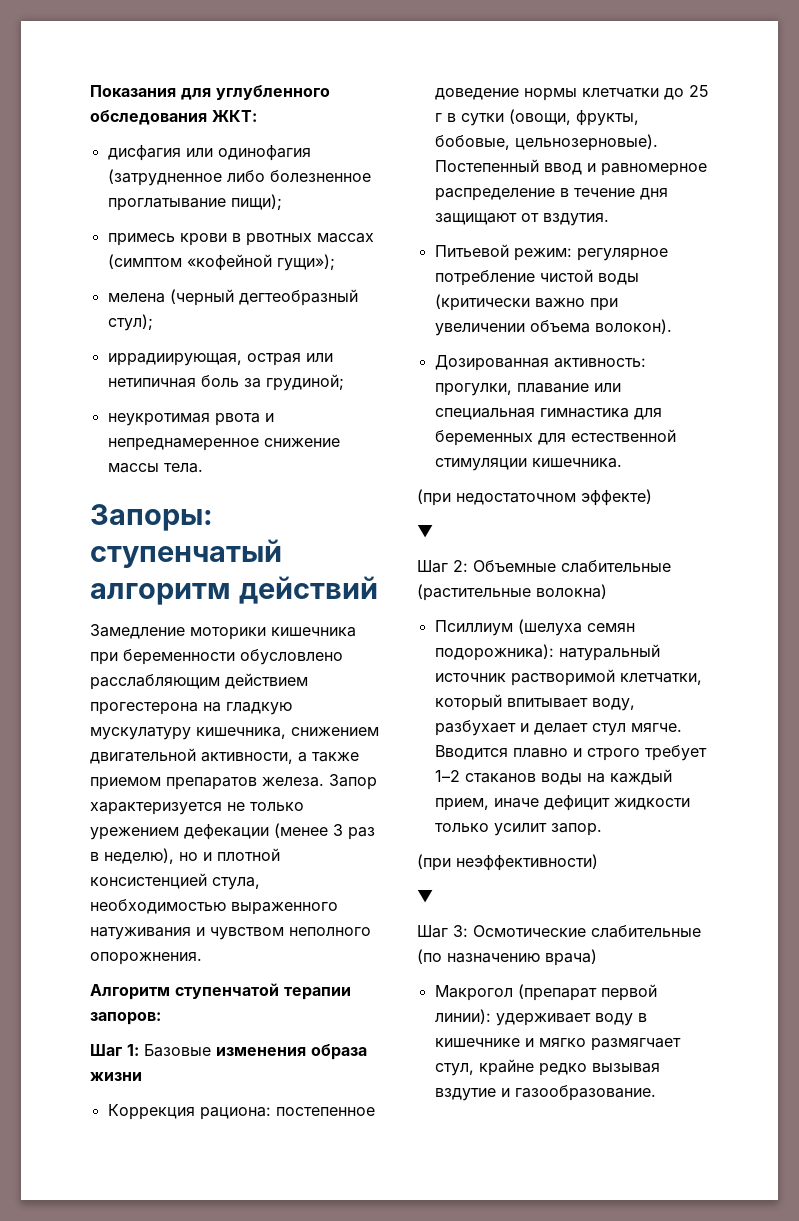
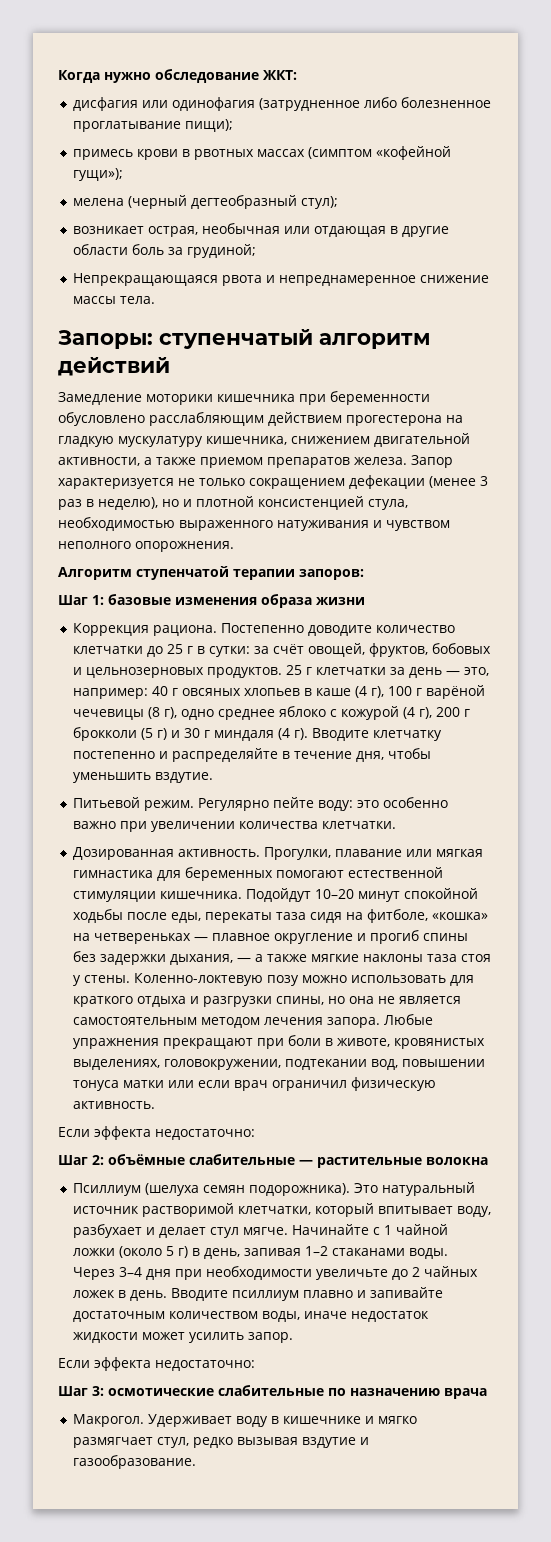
[90,85,330,100] [90,110,207,125] Показания для углубленного обследования -> [58,69,259,83] Когда нужно обследование
[107,353,333,366] [107,378,196,388] иррадиирующая, острая или нетипичная -> [72,223,449,237] [72,244,128,255] возникает острая, необычная или отдающая в другие области
[107,413,210,426] неукротимая -> [72,273,218,286] Непрекращающаяся
[90,827,179,840] урежением -> [249,478,345,489] сокращением
[144,1044,211,1057] Базовые -> [108,594,171,605] базовые
[199,1107,375,1120] [434,88,577,101] рациона: постепенное доведение нормы -> [152,623,455,636] рациона. Постепенно доводите количество
[460,109,639,126] [434,134,658,151] [434,159,707,176] [434,188,668,201] [434,213,609,226] [434,244,668,261] [434,269,639,286] [434,294,530,311] сутки (овощи, фрукты, бобовые, цельнозерновые). Постепенный ввод и равномерное распределение в течение дня защищают от вздутия. // Питьевой режим: регулярное потребление чистой воды (критически -> [208,643,491,657] [72,665,489,678] [72,685,485,699] [72,706,470,720] [72,727,442,741] [72,748,431,762] [72,772,213,783] [72,797,448,811] сутки: за счёт овощей, фруктов, бобовых и цельнозерновых продуктов. 25 г клетчатки за день — это, например: 40 г овсяных хлопьев в каше (4 г), 100 г варёной чечевицы (8 г), одно среднее яблоко с кожурой (4 г), 200 г брокколи (5 г) и 30 г миндаля (4 г). Вводите клетчатку постепенно и распределяйте в течение дня, чтобы уменьшить вздутие. // Питьевой режим. Регулярно пейте воду: это особенно
[529,319,672,334] объема волокон). -> [238,821,396,829] количества клетчатки.
[553,358,646,368] [434,383,512,396] активность: прогулки, -> [177,847,331,860] активность. Прогулки,
[434,408,535,420] специальная -> [435,849,483,857] мягкая
[537,433,566,445] для -> [275,870,344,878] помогают
[417,489,652,506] [417,525,433,538] [417,560,671,573] [417,584,607,601] // (при недостаточном эффекте) // ▼ // Шаг 2: Объемные слабительные (растительные волокна) -> [245,888,478,902] [72,909,488,923] [72,930,468,944] [72,951,491,965] [72,973,474,986] [72,996,461,1007] [72,1014,433,1028] [72,1035,485,1049] [72,1059,485,1070] [72,1077,436,1091] [72,1101,155,1109] [58,1126,255,1140] [58,1154,488,1168] Подойдут 10–20 минут спокойной ходьбы после еды, перекаты таза сидя на фитболе, «кошка» на четвереньках — плавное округление и прогиб спины без задержки дыхания, — а также мягкие наклоны таза стоя у стены. Коленно-локтевую позу можно использовать для краткого отдыха и разгрузки спины, но она не является самостоятельным методом лечения запора. Любые упражнения прекращают при боли в животе, кровянистых выделениях, головокружении, подтекании вод, повышении тонуса матки или если врач ограничил физическую активность. // Если эффекта недостаточно: // Шаг 2: объёмные слабительные — растительные волокна
[434,644,554,661] подорожника): -> [248,1183,378,1196] подорожника). Это
[434,745,707,761] [434,769,672,785] [434,795,690,811] [434,823,602,836] [417,854,598,871] [417,890,433,903] [417,925,701,938] [417,949,597,966] [434,984,657,1001] [434,1009,591,1026] Вводится плавно и строго требует 1–2 стаканов воды на каждый прием, иначе дефицит жидкости только усилит запор. // (при неэффективности) // ▼ // Шаг 3: Осмотические слабительные (по назначению врача) // Макрогол (препарат первой линии): удерживает -> [291,1224,448,1235] [72,1246,448,1259] [72,1266,478,1280] [72,1287,443,1301] [72,1311,429,1322] [72,1332,293,1343] [58,1357,255,1371] [58,1385,487,1399] [72,1414,232,1427] Начинайте с 1 чайной ложки (около 5 г) в день, запивая 1–2 стаканами воды. Через 3–4 дня при необходимости увеличьте до 2 чайных ложек в день. Вводите псиллиум плавно и запивайте достаточным количеством воды, иначе недостаток жидкости может усилить запор. // Если эффекта недостаточно: // Шаг 3: осмотические слабительные по назначению врача // Макрогол. Удерживает
[478,1059,534,1076] крайне -> (189, 1442) none

